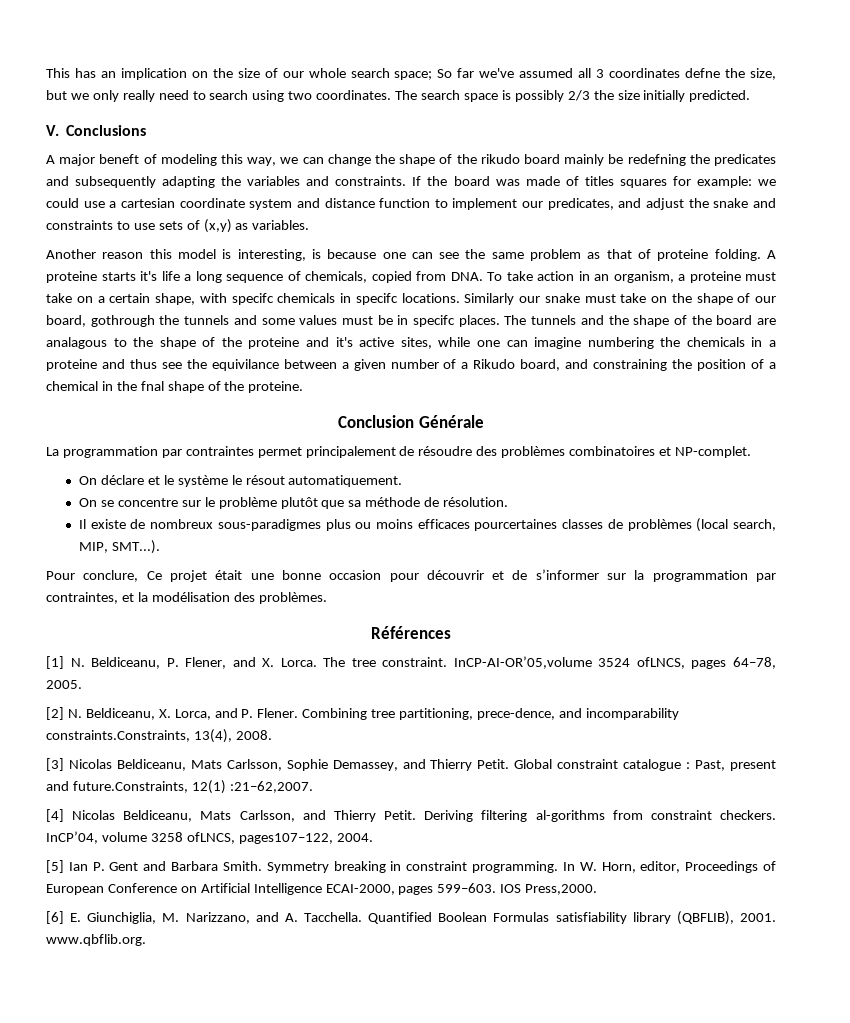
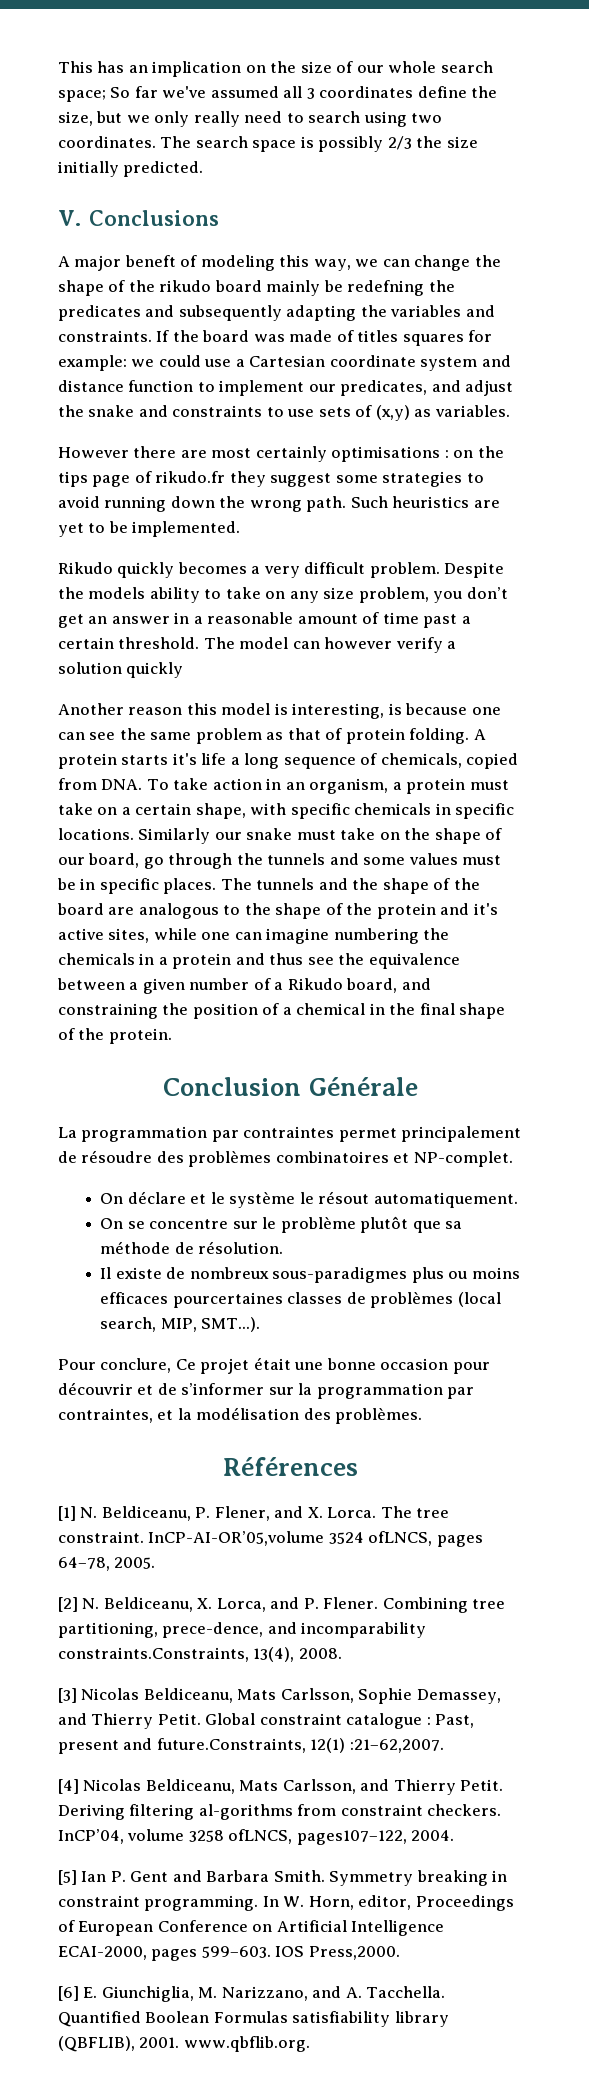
[685,68,721,78] defne -> [417,86,467,98] define
[120,198,175,208] cartesian -> [249,355,326,367] Cartesian
(310, 225) none -> [58,446,504,462] [58,471,484,487] [58,496,500,512] [58,521,241,537] [58,562,505,578] [58,587,508,603] [58,612,471,628] [58,637,457,653] [58,662,184,678] // However there are most certainly optimisations : on the tips page of rikudo.fr they suggest some strategies to avoid running down the wrong path. Such heuristics are yet to be implemented. // Rikudo quickly becomes a very difficult problem. Despite the models ability to take on any size problem, you don’t get an answer in a reasonable amount of time past a certain threshold. The model can however verify a solution quickly
[657,249,709,261] proteine -> [345,728,405,744] protein
[46,271,97,283] proteine -> [58,753,117,769] protein
[689,271,741,283] proteine -> [406,778,466,794] protein
[231,293,398,305] specifc chemicals in specifc -> [290,803,515,819] specific chemicals in specific
[90,315,155,327] gothrough -> [143,853,233,869] go through
[412,315,455,327] specifc -> [99,878,159,894] specific
[46,337,107,349] analagous -> [138,903,219,919] analogous
[248,337,300,349] proteine -> [376,903,436,919] protein
[46,359,97,371] proteine -> [172,953,232,969] protein
[211,359,279,371] equivilance -> [368,953,460,969] equivalence
[140,381,304,393] fnal shape of the proteine. -> [419,1003,506,1019] [58,1028,172,1044] final shape of the protein.

